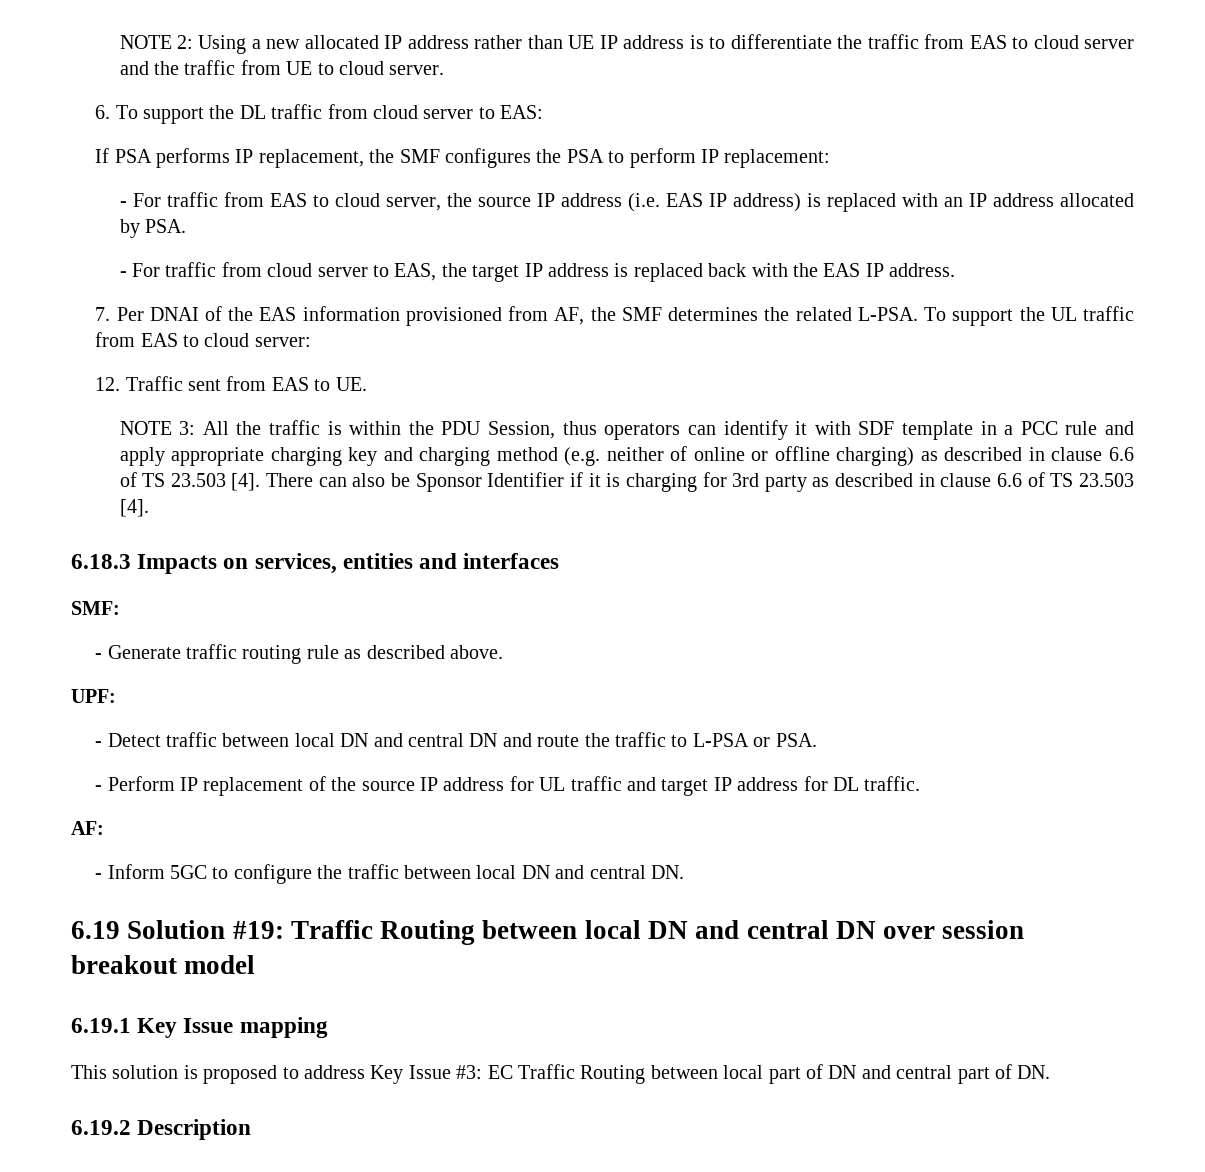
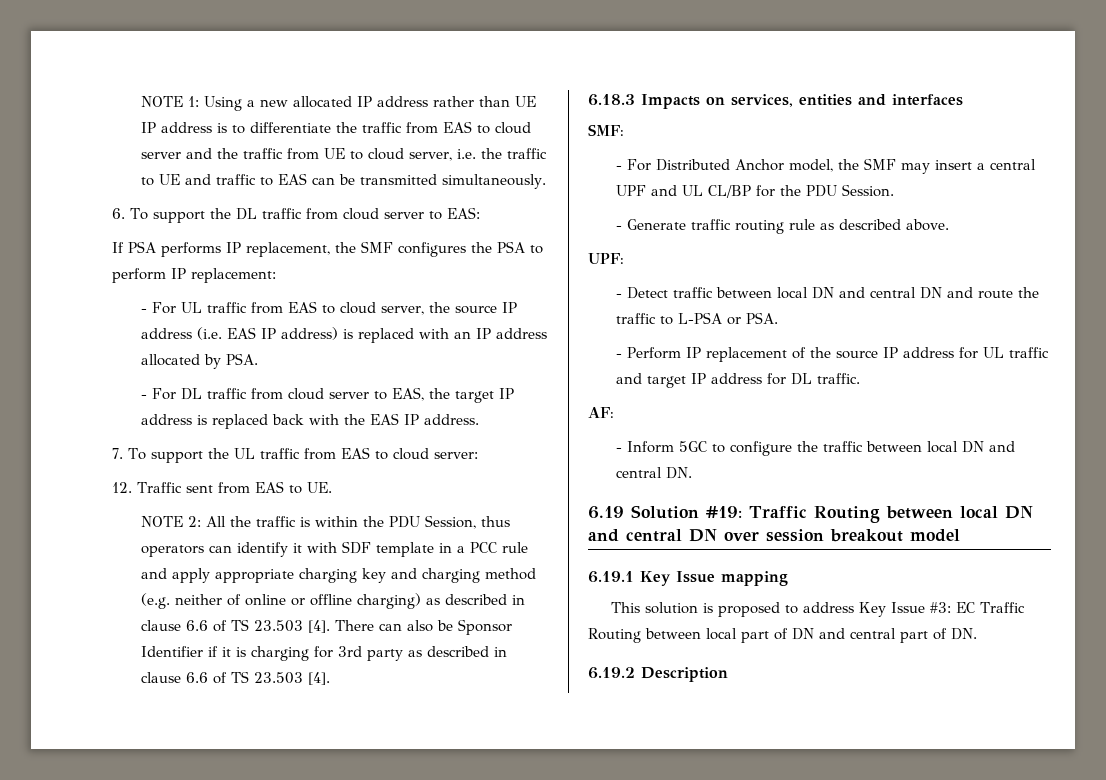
[119,35,194,49] NOTE 2: -> [140,96,199,107] NOTE 1:
[389,65,445,75] server. -> [408,148,547,161] [140,173,546,189] server, i.e. the traffic to UE and traffic to EAS can be transmitted simultaneously.
(161, 200) none -> [180,302,202,313] UL
(160, 270) none -> [180,388,202,400] DL
[116,306,918,326] Per DNAI of the EAS information provisioned from AF, the SMF determines the related L-PSA. -> (124, 453) none
[179,421,196,435] 3: -> [187,516,201,527] 2:
(120, 608) none -> [616,158,1037,174] [616,184,895,198] // - For Distributed Anchor model, the SMF may insert a central UPF and UL CL/BP for the PDU Session.

